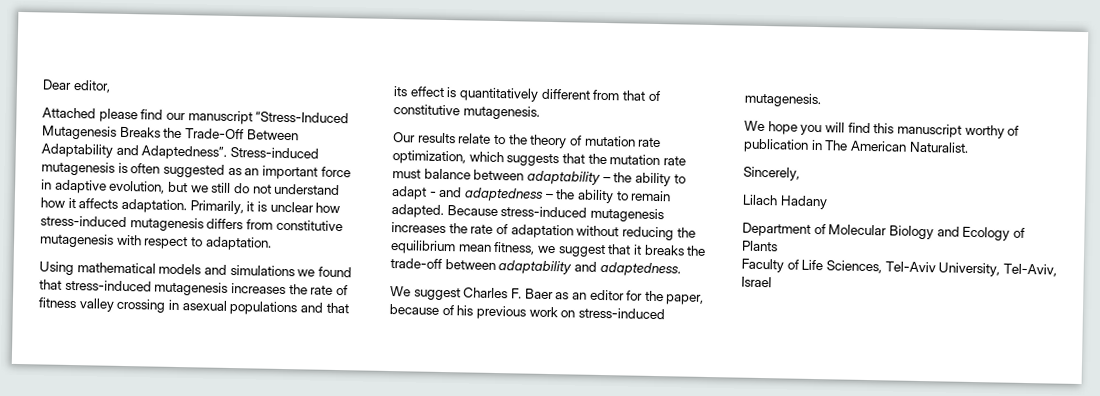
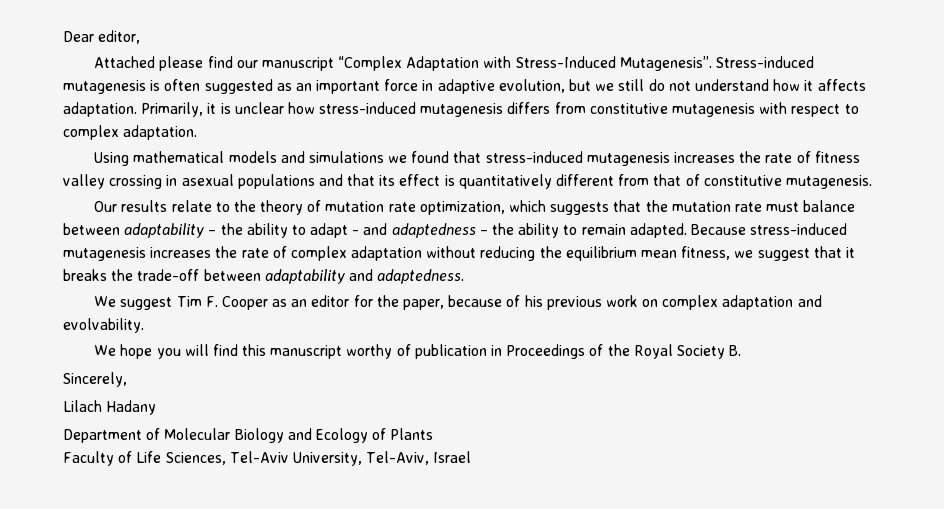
[255,111,350,124] [42,125,299,141] [41,143,228,160] “Stress-Induced Mutagenesis Breaks the Trade-Off Between Adaptability and Adaptedness”. -> [338,56,712,71] “Complex Adaptation with Stress-Induced Mutagenesis”.
(203, 242) none -> [63,125,119,140] complex
(508, 229) none -> [290,246,347,261] complex
[463,287,554,300] Charles F. Baer -> [176,296,268,310] Tim F. Cooper
[577,307,665,320] [744,92,822,108] stress-induced mutagenesis. -> [662,295,822,310] [63,318,144,333] complex adaptation and evolvability.
[824,140,969,153] The American Naturalist. -> [506,344,742,359] Proceedings of the Royal Society B.

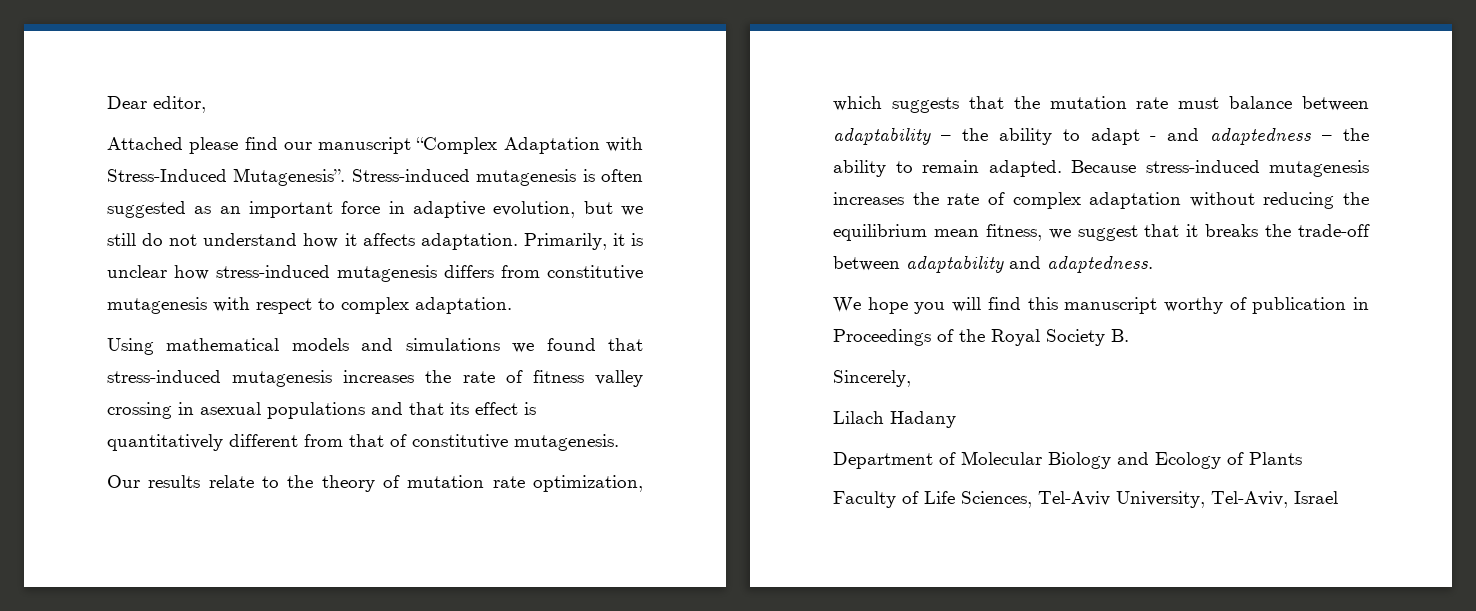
[94,295,822,310] [63,318,144,333] // We suggest Tim F. Cooper as an editor for the paper, because of his previous work on complex adaptation and evolvability. -> (1153, 264) none

